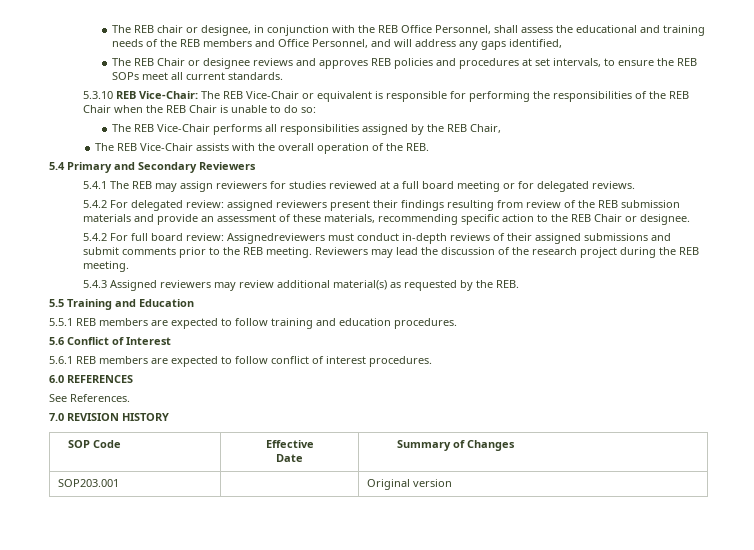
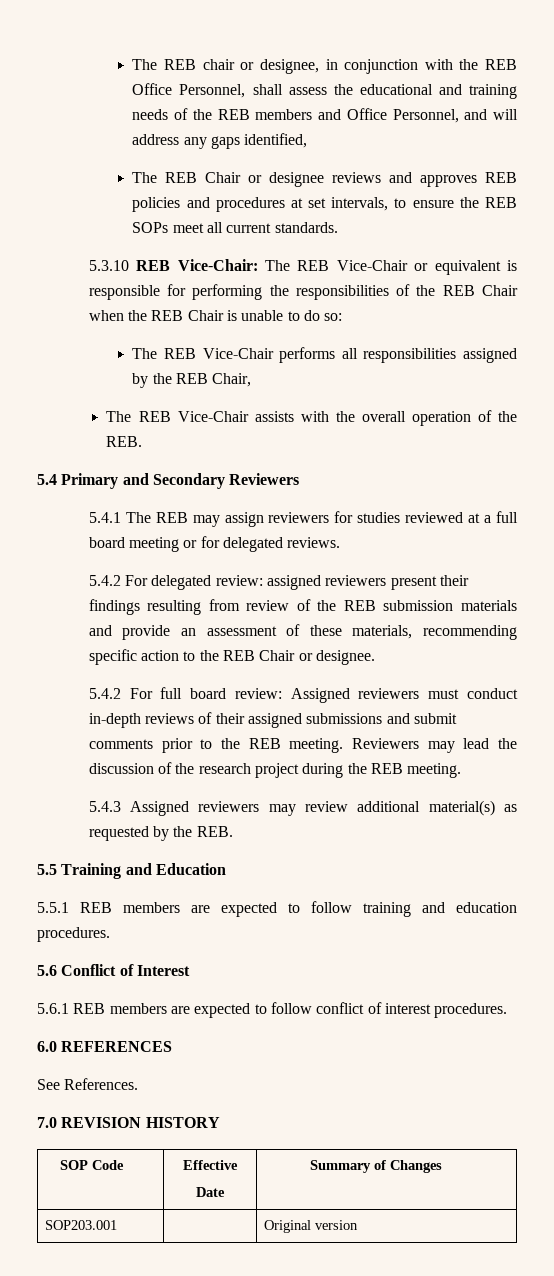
[226,233,325,244] Assignedreviewers -> [290,688,420,703] Assigned reviewers

